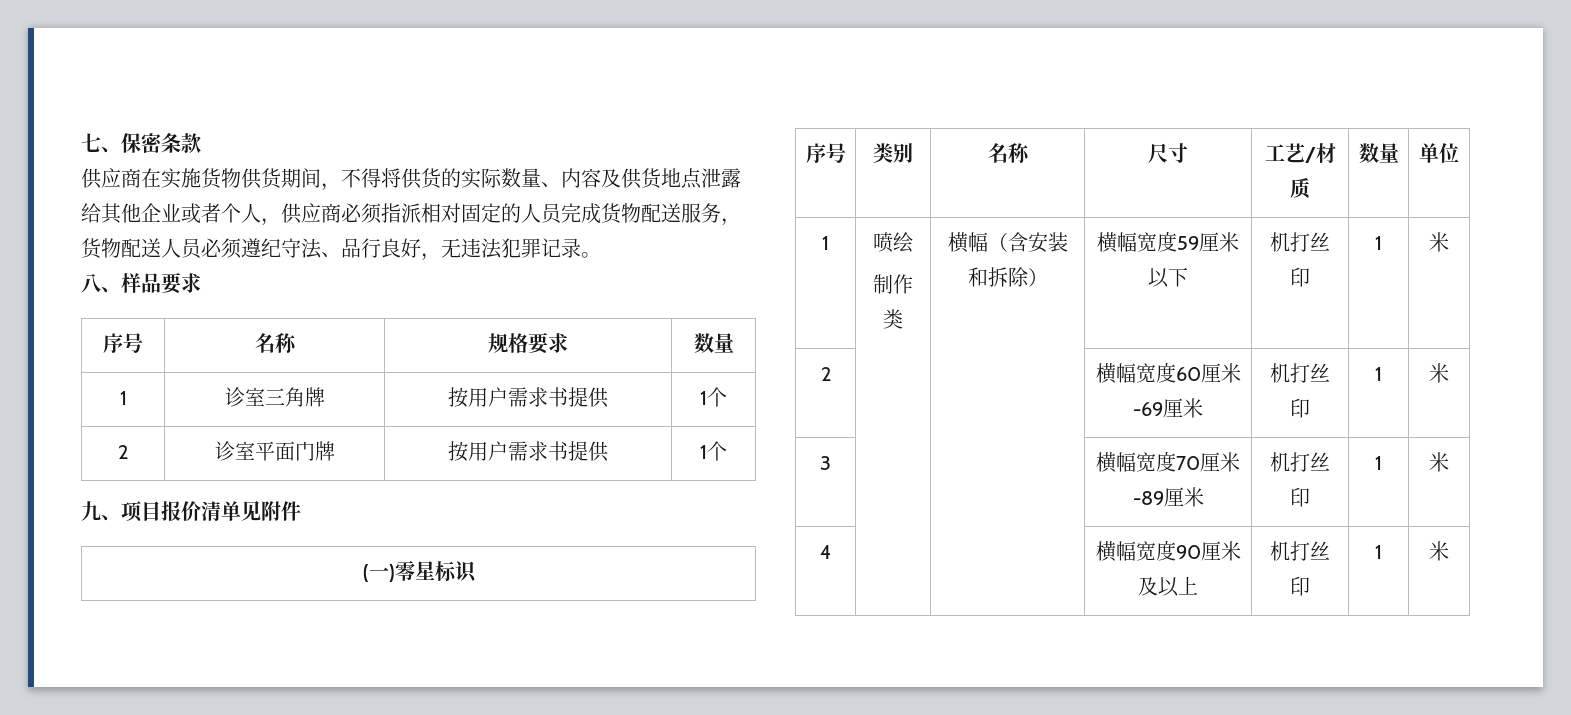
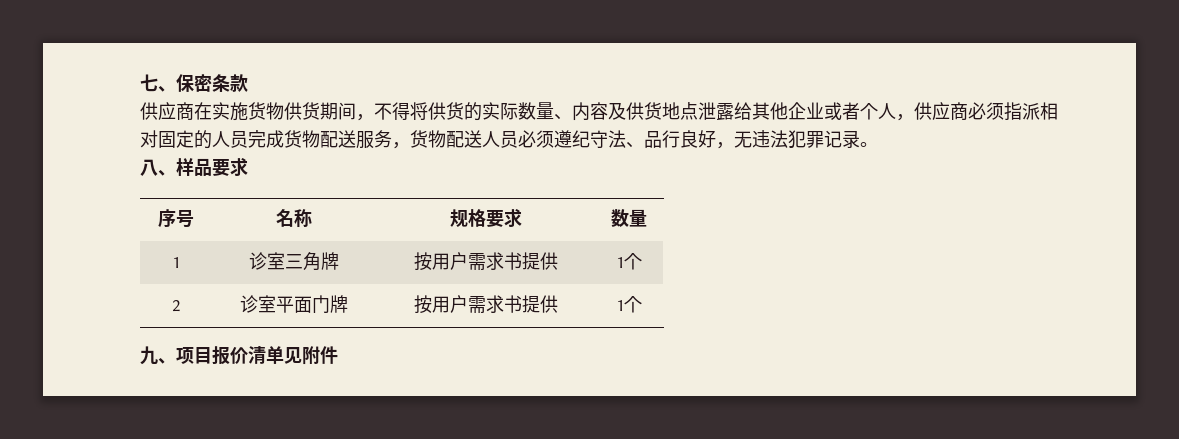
[362,560,477,583] [805,143,846,163] [873,143,913,163] [987,143,1030,163] [1148,143,1188,163] [1264,143,1336,164] [1290,178,1310,198] [1358,143,1399,163] [1419,143,1459,163] [822,236,829,250] [873,232,913,253] [873,274,913,294] [883,309,903,329] [947,232,1068,253] [967,267,1048,287] [1097,231,1239,253] [1148,267,1188,288] [1270,232,1330,252] [1290,267,1310,287] [1375,236,1382,250] [1429,232,1449,252] [820,367,831,381] [1095,362,1241,384] [1133,398,1203,418] [1270,363,1330,383] [1290,398,1310,418] [1375,367,1382,381] [1429,363,1449,383] [820,456,831,470] [1096,451,1240,473] [1132,487,1204,507] [1270,452,1330,472] [1290,487,1310,507] [1375,456,1382,470] [1429,452,1449,472] [820,545,831,559] [1095,540,1241,562] [1138,576,1198,597] [1270,541,1330,561] [1290,576,1310,596] [1375,545,1382,559] [1429,541,1449,561] // (一)零星标识 // 序号 | 类别 | 名称 | 尺寸 | 工艺/材质 | 数量 | 单位 // 1 | 喷绘 // 制作类 | 横幅（含安装和拆除） | 横幅宽度59厘米以下 | 机打丝印 | 1 | 米 // 2 | | | 横幅宽度60厘米-69厘米 | 机打丝印 | 1 | 米 // 3 | | | 横幅宽度70厘米-89厘米 | 机打丝印 | 1 | 米 // 4 | | | 横幅宽度90厘米及以上 | 机打丝印 | 1 | 米 -> (338, 355) none

